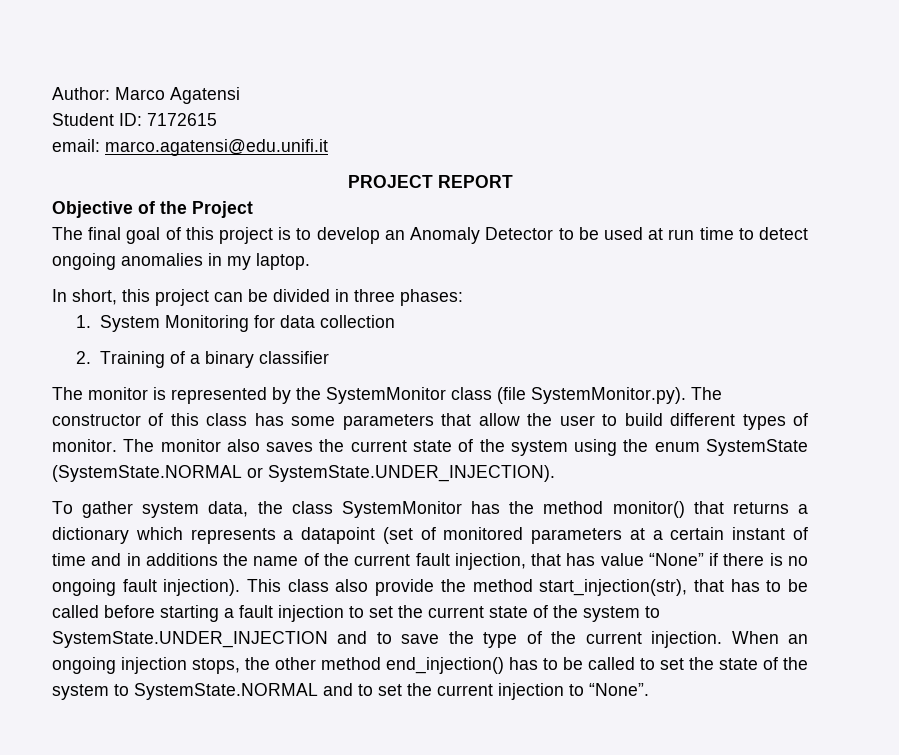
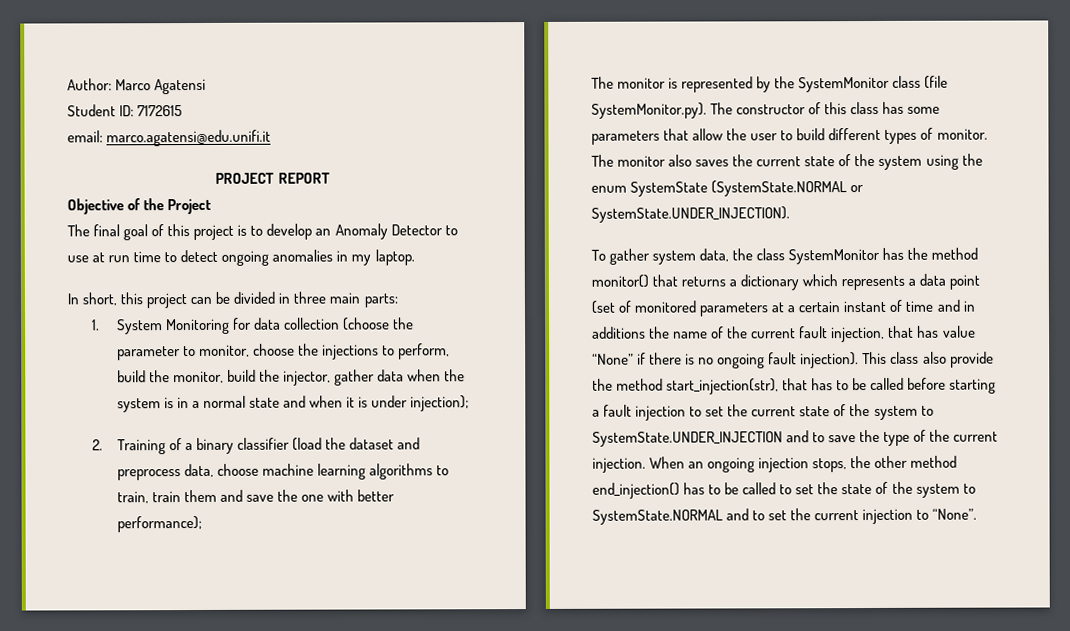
[578,227,643,240] be used -> [67,255,89,263] use
[400,289,463,306] phases: -> [329,292,398,308] main parts:
(395, 321) none -> [342,317,414,331] [116,343,450,361] [116,369,465,386] [116,395,470,413] (choose the parameter to monitor, choose the injections to perform, build the monitor, build the injector, gather data when the system is in a normal state and when it is under injection);
(329, 357) none -> [291,437,420,451] [116,463,449,481] [116,489,395,504] [116,515,202,533] (load the dataset and preprocess data, choose machine learning algorithms to train, train them and save the one with better performance);
[301,527,376,544] datapoint -> [919,273,981,290] data point

